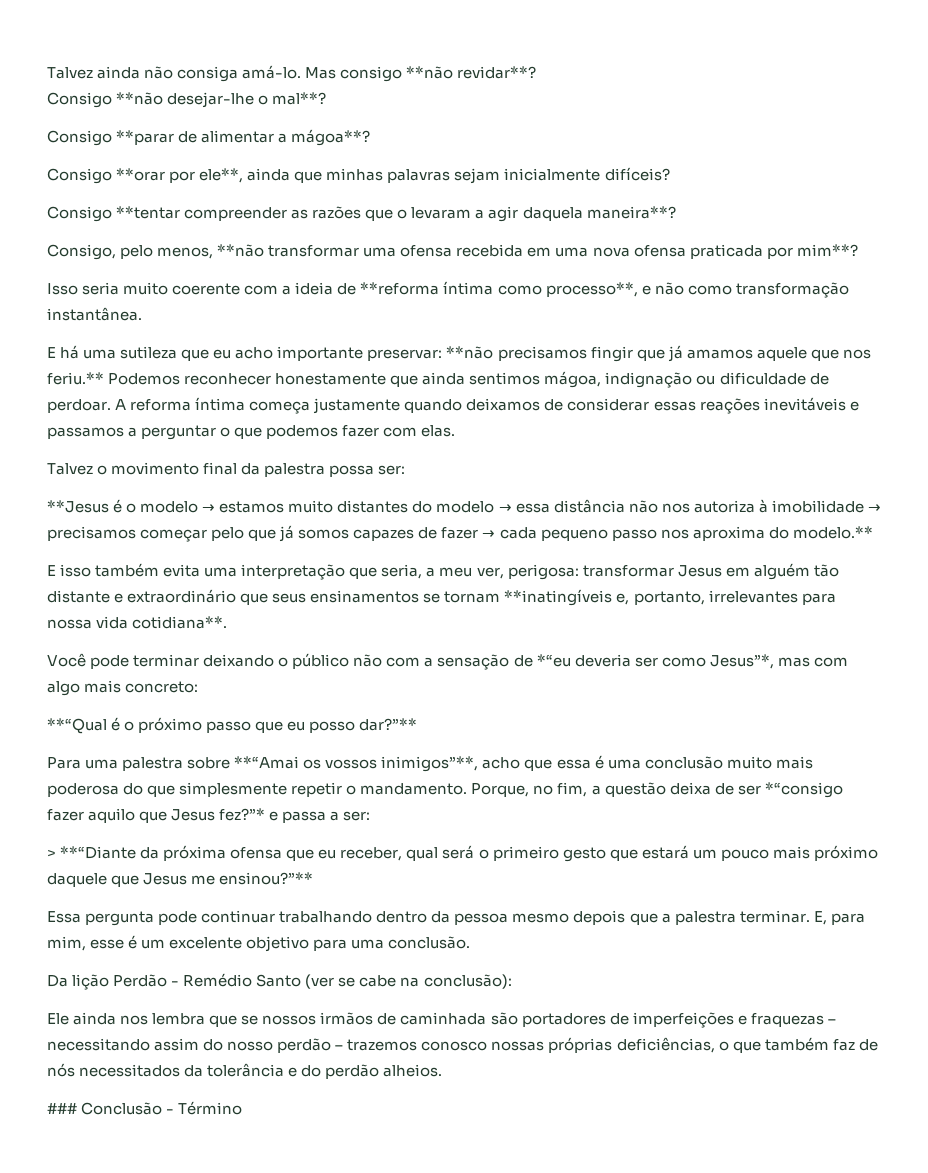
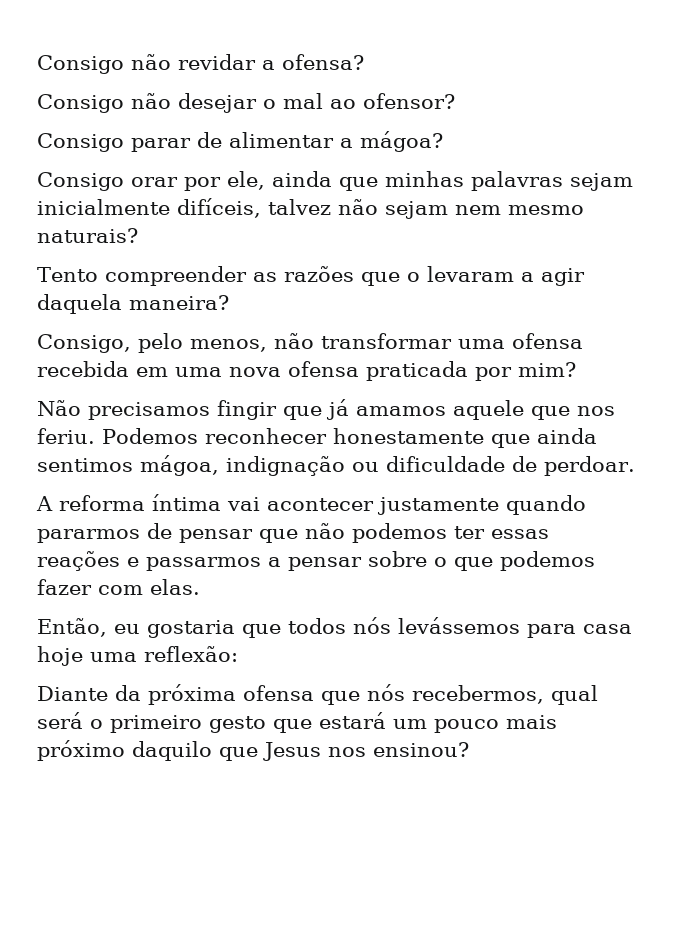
[47,65,537,82] [47,92,327,108] [47,130,175,146] Talvez ainda não consiga amá-lo. Mas consigo **não revidar**? // Consigo **não desejar-lhe o mal**? // Consigo **parar -> [37,54,364,74] [37,93,455,113] [37,133,191,152] Consigo não revidar a ofensa? // Consigo não desejar o mal ao ofensor? // Consigo parar
[291,129,371,146] [47,168,244,184] mágoa**? // Consigo **orar por ele**, -> [360,131,443,152] [37,171,265,191] mágoa? // Consigo orar por ele,
[604,167,670,181] [47,206,181,222] difíceis? // Consigo **tentar -> [177,198,584,219] [37,228,138,243] [37,267,98,282] difíceis, talvez não sejam nem mesmo naturais? // Tento
[586,206,676,219] maneira**? -> [129,295,229,310] maneira?
[217,244,265,257] **não -> [274,333,314,349] não
[796,244,858,256] [47,281,849,298] [47,307,142,321] [47,345,494,361] mim**? // Isso seria muito coerente com a ideia de **reforma íntima como processo**, e não como transformação instantânea. // E há uma sutileza que eu acho importante preservar: **não -> [518,362,576,377] [37,400,81,416] mim? // Não
[47,372,104,385] feriu.** -> [37,428,95,444] feriu.
(111, 406) none -> (635, 466) //
[249,397,859,414] [47,425,217,440] começa justamente quando deixamos de considerar essas reações inevitáveis e passamos a perguntar -> [227,495,586,515] [37,523,549,543] [37,551,427,571] vai acontecer justamente quando pararmos de pensar que não podemos ter essas reações e passarmos a pensar sobre
[47,462,406,477] [47,499,881,513] [47,525,873,542] [47,563,839,580] [47,589,836,606] [47,616,228,629] [47,653,848,670] [47,680,199,696] [47,717,418,734] [47,755,813,772] [47,782,843,798] [47,808,371,823] [47,846,137,859] Talvez o movimento final da palestra possa ser: // **Jesus é o modelo → estamos muito distantes do modelo → essa distância não nos autoriza à imobilidade → precisamos começar pelo que já somos capazes de fazer → cada pequeno passo nos aproxima do modelo.** // E isso também evita uma interpretação que seria, a meu ver, perigosa: transformar Jesus em alguém tão distante e extraordinário que seus ensinamentos se tornam **inatingíveis e, portanto, irrelevantes para nossa vida cotidiana**. // Você pode terminar deixando o público não com a sensação de *“eu deveria ser como Jesus”*, mas com algo mais concreto: // **“Qual é o próximo passo que eu posso dar?”** // Para uma palestra sobre **“Amai os vossos inimigos”**, acho que essa é uma conclusão muito mais poderosa do que simplesmente repetir o mandamento. Porque, no fim, a questão deixa de ser *“consigo fazer aquilo que Jesus fez?”* e passa a ser: // > **“Diante -> [37,617,632,638] [37,646,238,666] [37,686,108,701] Então, eu gostaria que todos nós levássemos para casa hoje uma reflexão: // Diante
[318,847,403,861] eu receber, -> [367,684,544,704] nós recebermos,
[47,872,314,887] [47,910,865,926] [47,935,471,952] [47,973,512,990] [47,1012,836,1028] [47,1037,878,1053] [47,1063,443,1079] [47,1101,243,1115] daquele que Jesus me ensinou?”** // Essa pergunta pode continuar trabalhando dentro da pessoa mesmo depois que a palestra terminar. E, para mim, esse é um excelente objetivo para uma conclusão. // Da lição Perdão - Remédio Santo (ver se cabe na conclusão): // Ele ainda nos lembra que se nossos irmãos de caminhada são portadores de imperfeições e fraquezas – necessitando assim do nosso perdão – trazemos conosco nossas próprias deficiências, o que também faz de nós necessitados da tolerância e do perdão alheios. // ### Conclusão - Término -> [132,741,469,761] daquilo que Jesus nos ensinou?

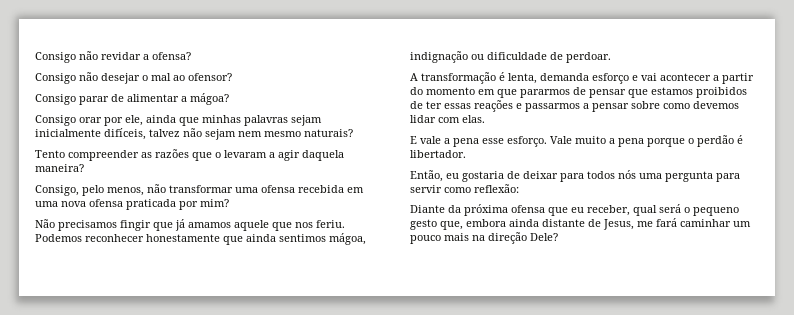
[59,494,586,515] reforma íntima vai acontecer justamente quando -> [421,72,754,84] [410,87,517,98] transformação é lenta, demanda esforço e vai acontecer a partir do momento em que
[305,523,447,543] não podemos -> [651,87,747,98] [410,101,423,109] estamos proibidos de
[434,551,595,571] [37,579,200,595] [37,617,632,638] [37,646,137,666] o que podemos fazer com elas. // Então, eu gostaria que todos nós levássemos para casa hoje uma -> [663,101,739,109] [410,115,485,123] [410,135,743,147] [410,150,466,158] [410,170,740,182] [410,185,471,193] como devemos lidar com elas. // E vale a pena esse esforço. Vale muito a pena porque o perdão é libertador. // Então, eu gostaria de deixar para todos nós uma pergunta para servir como
[367,684,544,704] nós recebermos, -> [571,205,630,216] eu receber,
[110,712,557,733] [37,740,469,761] primeiro gesto que estará um pouco mais próximo daquilo que Jesus nos ensinou? -> [693,207,739,216] [410,218,751,230] [410,232,558,244] pequeno gesto que, embora ainda distante de Jesus, me fará caminhar um pouco mais na direção Dele?

